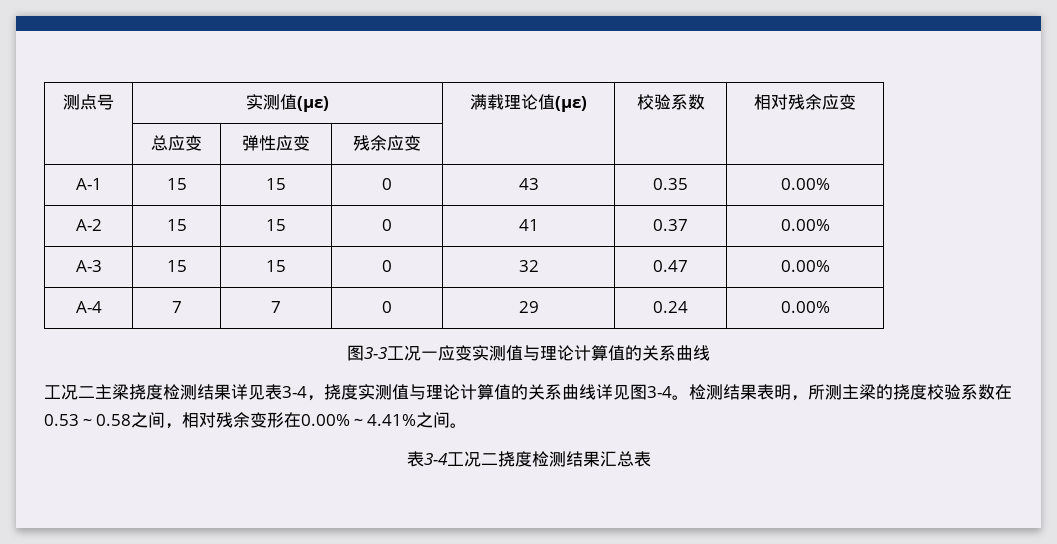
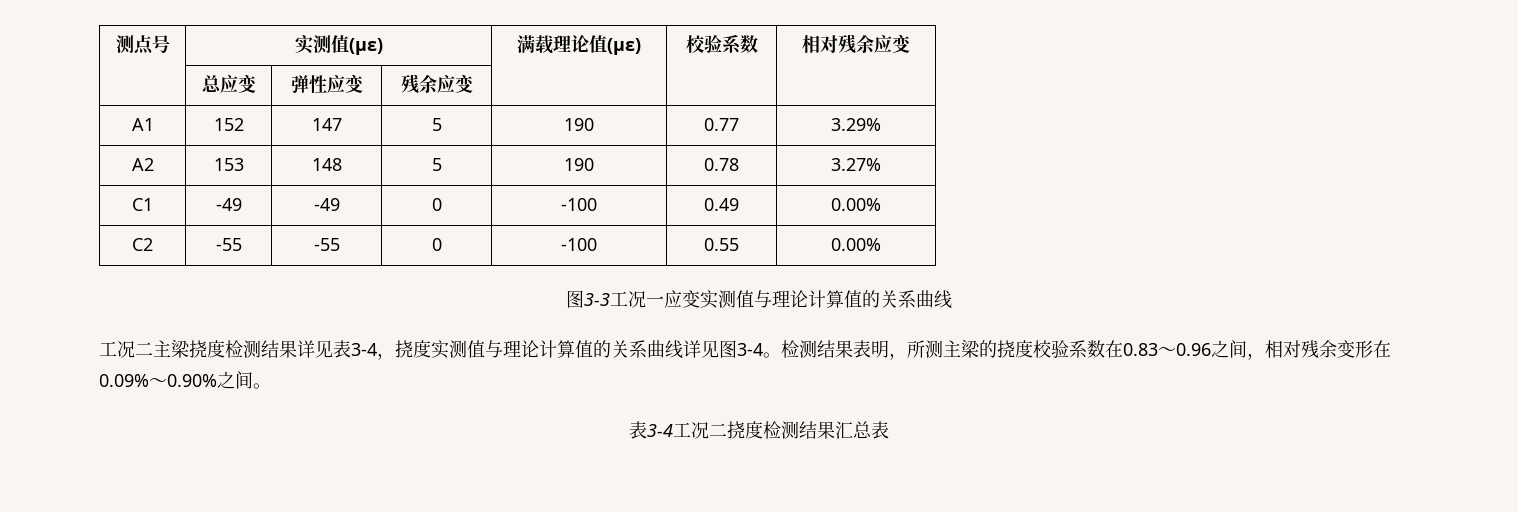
[75,178,102,190] [166,178,187,190] [266,178,286,190] [382,178,392,190] [518,178,539,190] [652,178,688,190] [780,178,830,190] [75,219,102,231] [166,219,187,231] [266,219,286,231] [382,219,392,231] [518,219,539,231] [652,219,688,231] [780,219,830,231] [75,260,102,272] [166,260,187,272] [266,260,286,272] [382,260,392,272] [518,260,539,272] [652,260,688,272] [780,260,830,272] [75,301,102,313] [171,301,182,313] [271,301,281,313] [382,301,392,313] [518,301,539,313] [652,301,688,313] A-1 | 15 | 15 | 0 | 43 | 0.35 | 0.00% // A-2 | 15 | 15 | 0 | 41 | 0.37 | 0.00% // A-3 | 15 | 15 | 0 | 32 | 0.47 | 0.00% // A-4 | 7 | 7 | 0 | 29 | 0.24 -> [131,118,154,131] [213,118,244,131] [311,118,342,131] [431,118,442,131] [564,118,594,131] [704,118,739,131] [831,118,881,131] [131,158,154,171] [213,158,244,171] [311,158,342,171] [431,158,442,171] [564,158,594,171] [704,158,739,171] [831,158,881,171] [132,198,153,211] [215,198,242,211] [313,198,340,211] [431,198,442,211] [561,198,597,211] [704,198,739,211] [831,198,881,211] [132,238,153,251] [215,238,242,251] [313,238,340,251] [431,238,442,251] [561,238,597,251] [704,238,739,251] A1 | 152 | 147 | 5 | 190 | 0.77 | 3.29% // A2 | 153 | 148 | 5 | 190 | 0.78 | 3.27% // C1 | -49 | -49 | 0 | -100 | 0.49 | 0.00% // C2 | -55 | -55 | 0 | -100 | 0.55
[44,414,131,426] 0.53～0.58 -> [1123,343,1211,356] 0.83～0.96
[301,414,416,426] 0.00%～4.41% -> [99,374,217,387] 0.09%～0.90%

